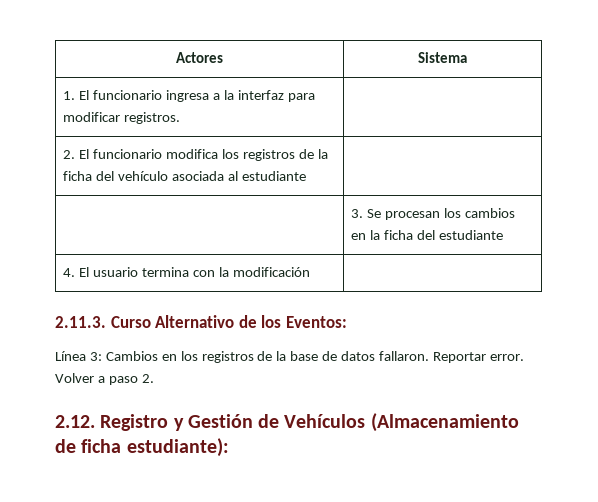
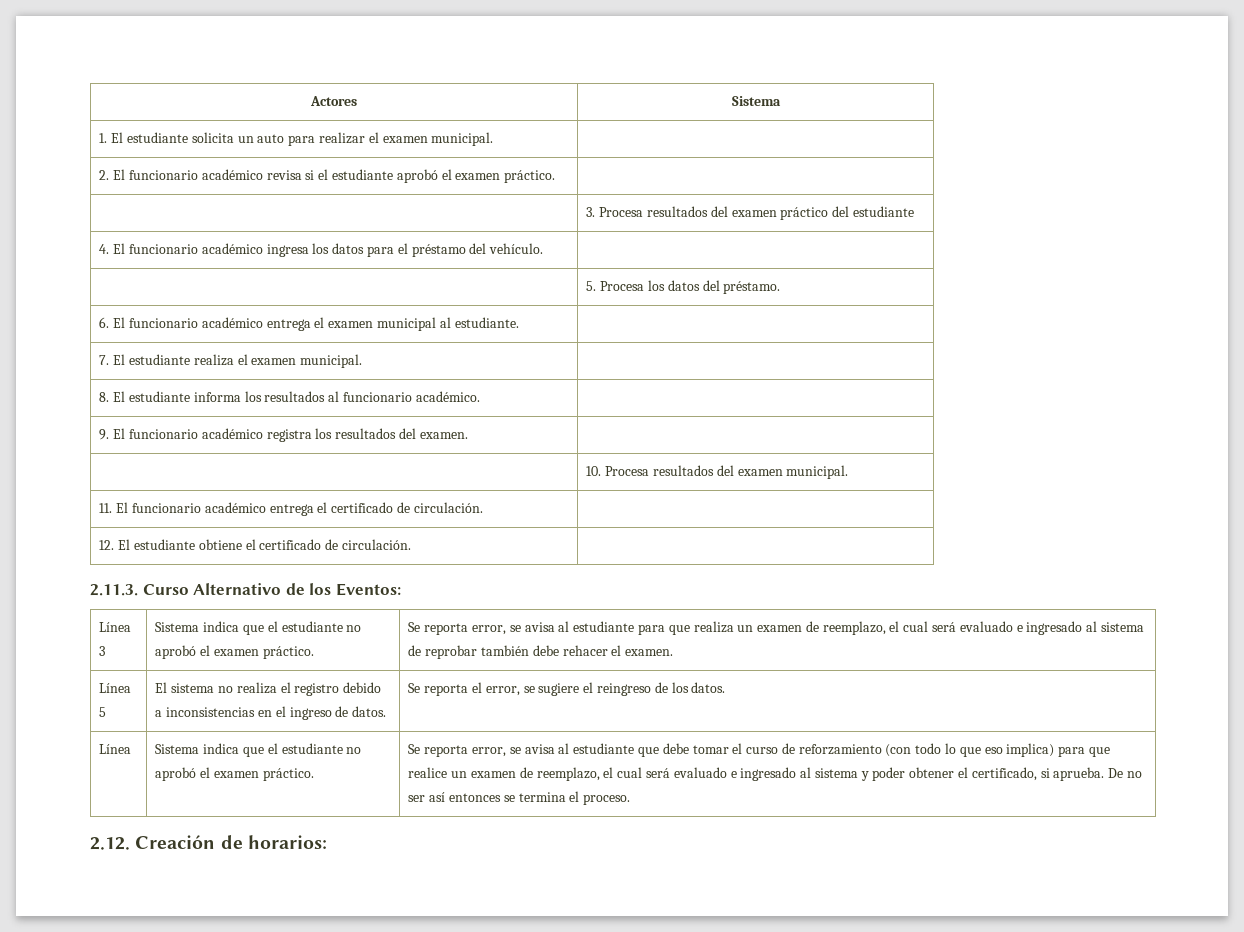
[93,90,315,102] [63,112,181,124] [63,149,328,161] [63,171,306,181] [351,208,515,220] [351,230,503,240] [63,267,310,277] funcionario ingresa a la interfaz para modificar registros. | // 2. El funcionario modifica los registros de la ficha del vehículo asociada al estudiante | // | 3. Se procesan los cambios en la ficha del estudiante // 4. El usuario termina con la modificación -> [127,132,494,146] [99,169,556,183] [586,206,914,220] [99,243,544,257] [586,280,781,294] [99,317,519,331] [99,354,363,368] [99,391,480,402] [99,428,468,442] [586,465,849,479] [99,502,483,516] [99,539,411,550] estudiante solicita un auto para realizar el examen municipal. | // 2. El funcionario académico revisa si el estudiante aprobó el examen práctico. | // | 3. Procesa resultados del examen práctico del estudiante // 4. El funcionario académico ingresa los datos para el préstamo del vehículo. | // | 5. Procesa los datos del préstamo. // 6. El funcionario académico entrega el examen municipal al estudiante. | // 7. El estudiante realiza el examen municipal. | // 8. El estudiante informa los resultados al funcionario académico. | // 9. El funcionario académico registra los resultados del examen. | // | 10. Procesa resultados del examen municipal. // 11. El funcionario académico entrega el certificado de circulación. | // 12. El estudiante obtiene el certificado de circulación.
[55,351,524,363] [55,373,154,385] [55,413,519,432] [55,438,229,457] // Línea 3: Cambios en los registros de la base de datos fallaron. Reportar error. Volver a paso 2. // 2.12. Registro y Gestión de Vehículos (Almacenamiento de ficha estudiante): -> [99,622,132,632] [99,646,106,656] [155,621,362,635] [155,645,314,659] [408,621,1144,635] [408,645,674,659] [99,683,132,693] [99,707,107,717] [155,682,382,696] [155,706,387,720] [408,682,726,696] [99,744,132,754] [155,743,362,757] [155,767,314,781] [408,743,1110,757] [408,767,1142,781] [408,791,631,805] [90,835,327,850] // Línea 3 | Sistema indica que el estudiante no aprobó el examen práctico. | Se reporta error, se avisa al estudiante para que realiza un examen de reemplazo, el cual será evaluado e ingresado al sistema de reprobar también debe rehacer el examen. // Línea 5 | El sistema no realiza el registro debido a inconsistencias en el ingreso de datos. | Se reporta el error, se sugiere el reingreso de los datos. // Línea | Sistema indica que el estudiante no aprobó el examen práctico. | Se reporta error, se avisa al estudiante que debe tomar el curso de reforzamiento (con todo lo que eso implica) para que realice un examen de reemplazo, el cual será evaluado e ingresado al sistema y poder obtener el certificado, si aprueba. De no ser así entonces se termina el proceso. // 2.12. Creación de horarios:

